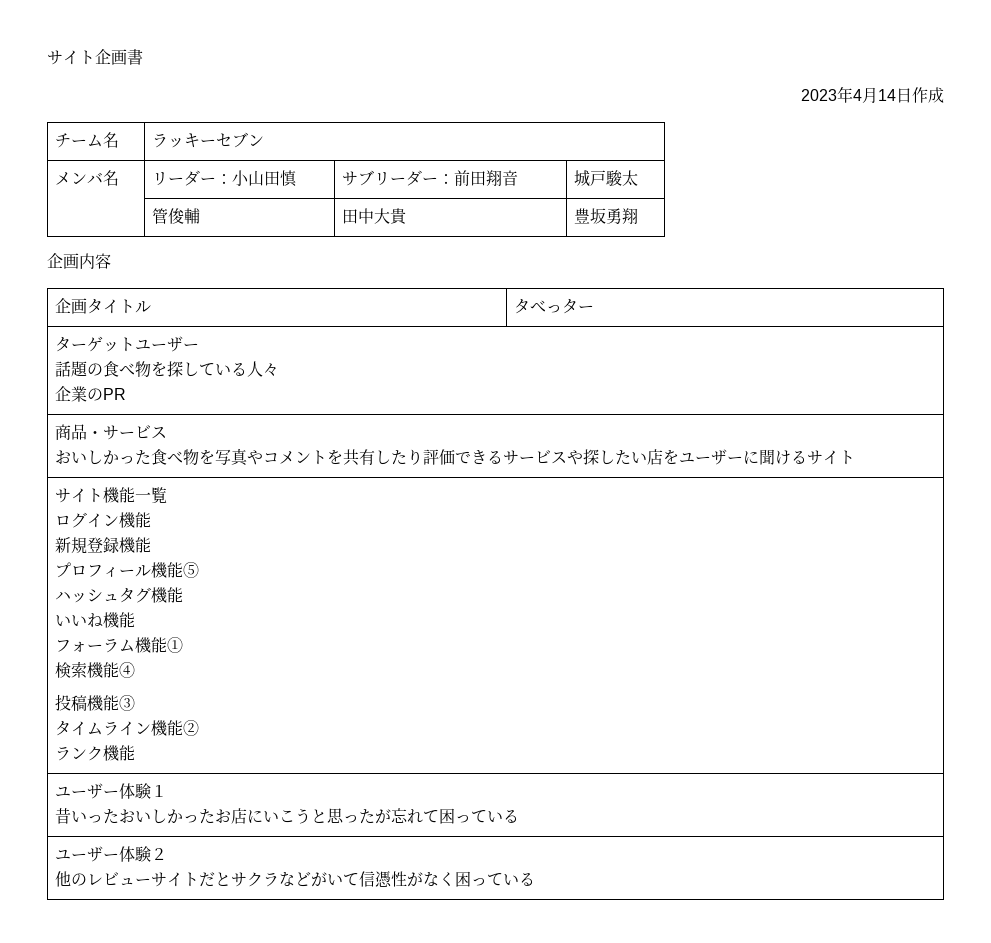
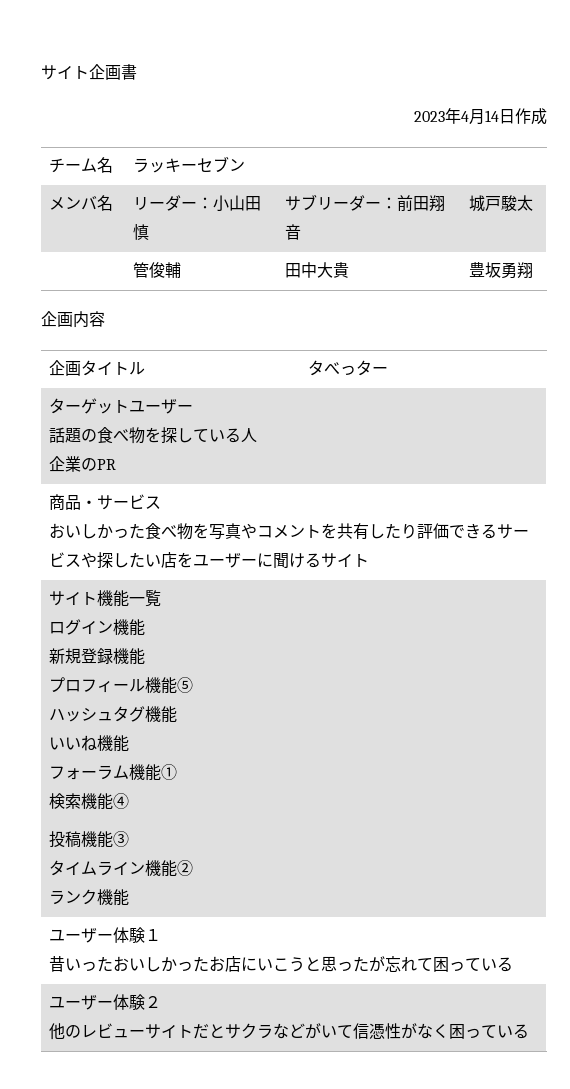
[263,363,280,376] 々 -> (257, 435) none

